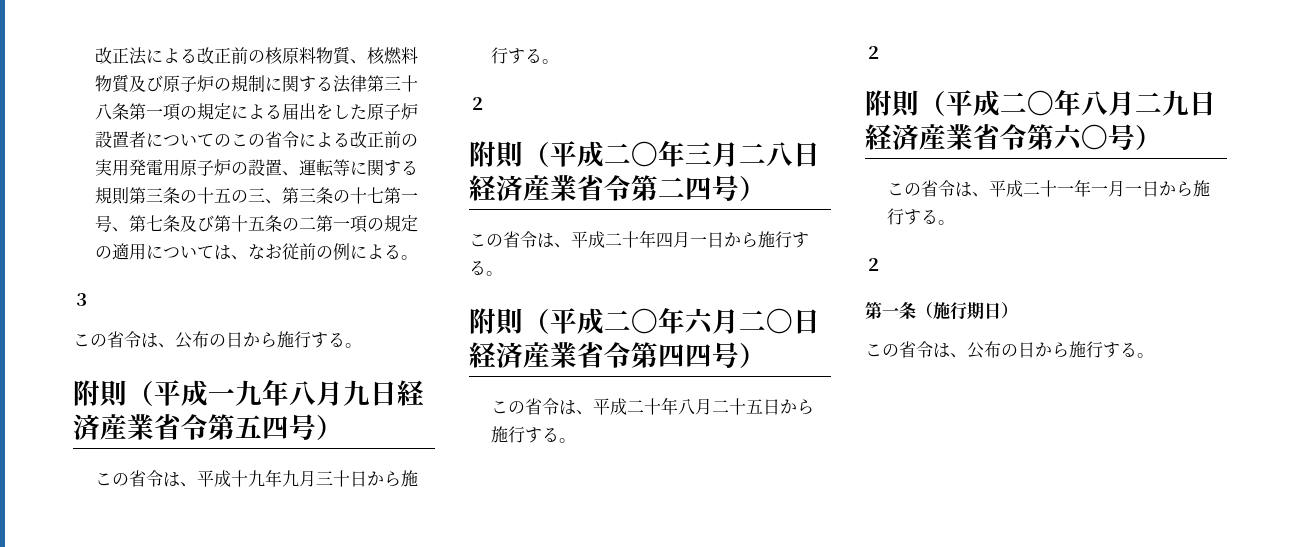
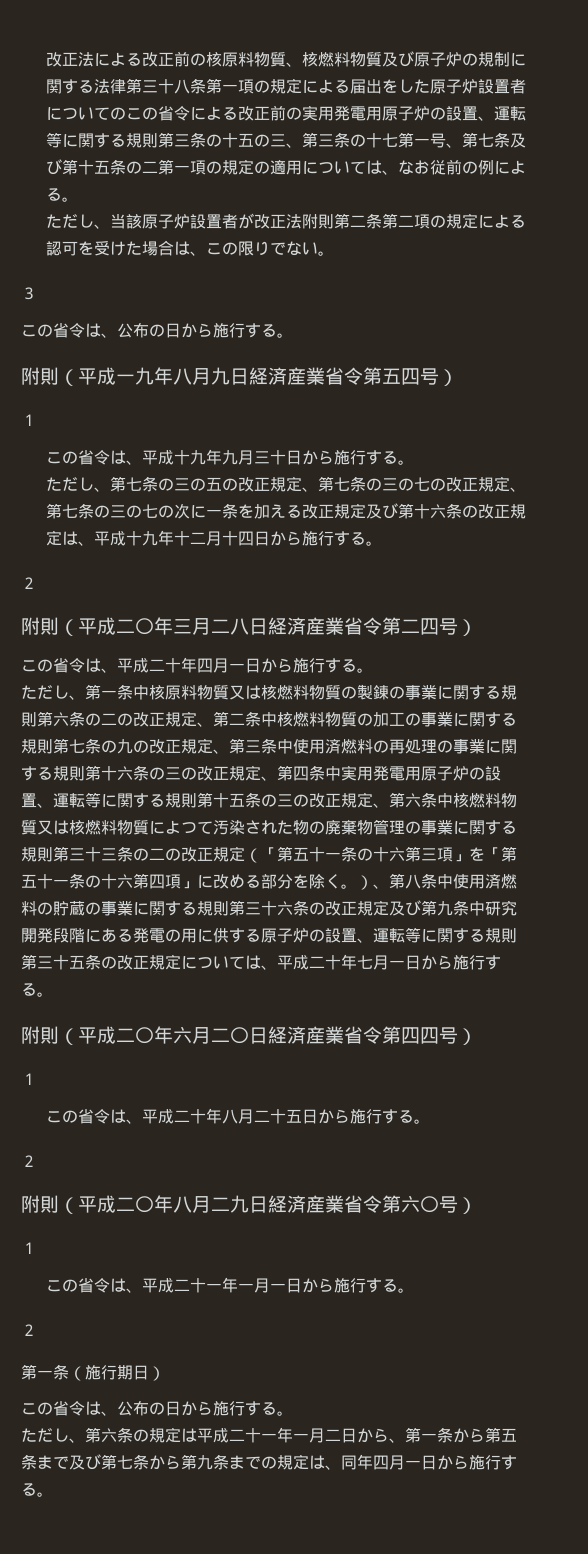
(419, 257) none -> [46,213,527,229] [46,240,335,256] // ただし、当該原子炉設置者が改正法附則第二条第二項の規定による認可を受けた場合は、この限りでない。
(343, 427) none -> [21,414,37,426] // １
(560, 61) none -> [46,476,527,492] [46,503,527,519] [46,530,383,546] // ただし、第七条の三の五の改正規定、第七条の三の七の改正規定、第七条の三の七の次に一条を加える改正規定及び第十六条の改正規定は、平成十九年十二月十四日から施行する。
(503, 273) none -> [21,684,517,700] [21,711,517,727] [21,738,517,754] [21,765,501,781] [21,792,517,808] [21,819,517,835] [21,846,517,863] [21,873,517,890] [21,900,517,916] [21,927,517,943] [21,954,501,970] [21,983,53,997] // ただし、第一条中核原料物質又は核燃料物質の製錬の事業に関する規則第六条の二の改正規定、第二条中核燃料物質の加工の事業に関する規則第七条の九の改正規定、第三条中使用済燃料の再処理の事業に関する規則第十六条の三の改正規定、第四条中実用発電用原子炉の設置、運転等に関する規則第十五条の三の改正規定、第六条中核燃料物質又は核燃料物質によつて汚染された物の廃棄物管理の事業に関する規則第三十三条の二の改正規定（「第五十一条の十六第三項」を「第五十一条の十六第四項」に改める部分を除く。）、第八条中使用済燃料の貯蔵の事業に関する規則第三十六条の改正規定及び第九条中研究開発段階にある発電の用に供する原子炉の設置、運転等に関する規則第三十五条の改正規定については、平成二十年七月一日から施行する。
(766, 355) none -> [21,1073,37,1085] // １
(1162, 137) none -> [21,1242,37,1254] // １
(1154, 355) none -> [21,1427,517,1443] [21,1454,517,1470] [21,1483,53,1497] // ただし、第六条の規定は平成二十一年一月二日から、第一条から第五条まで及び第七条から第九条までの規定は、同年四月一日から施行する。

